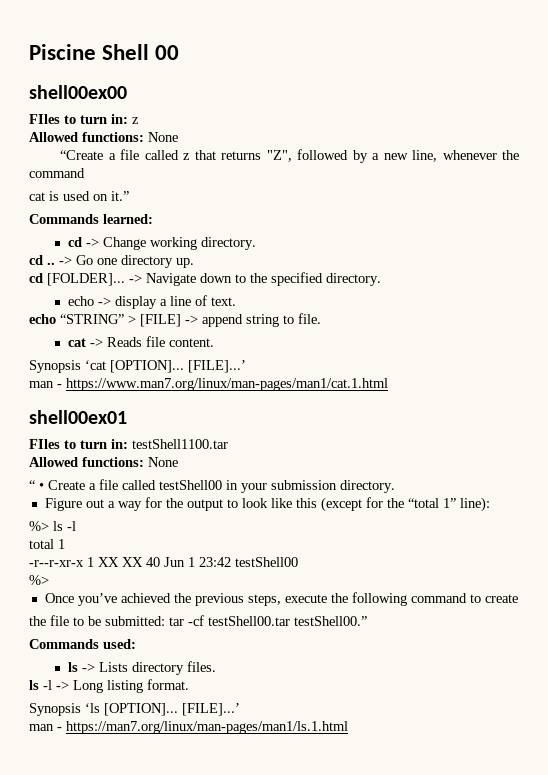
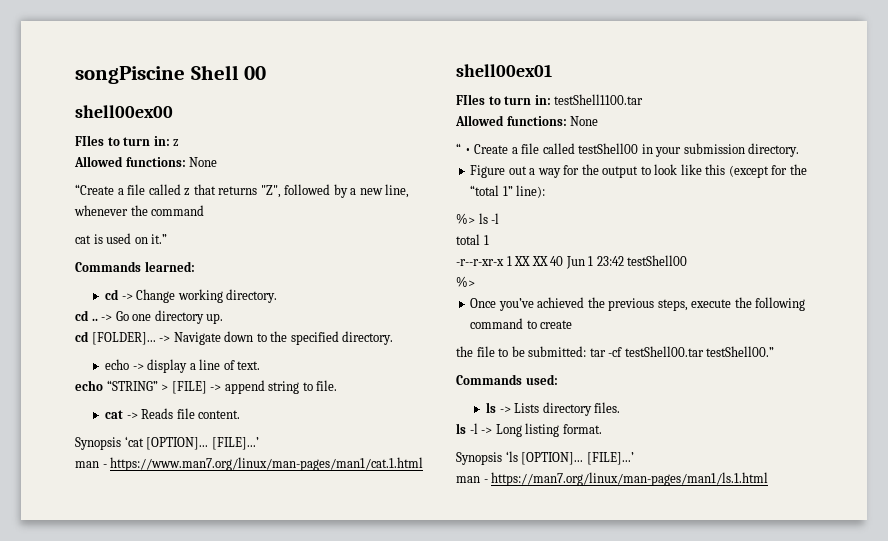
[29,44,96,60] Piscine -> [75,66,185,84] songPiscine

